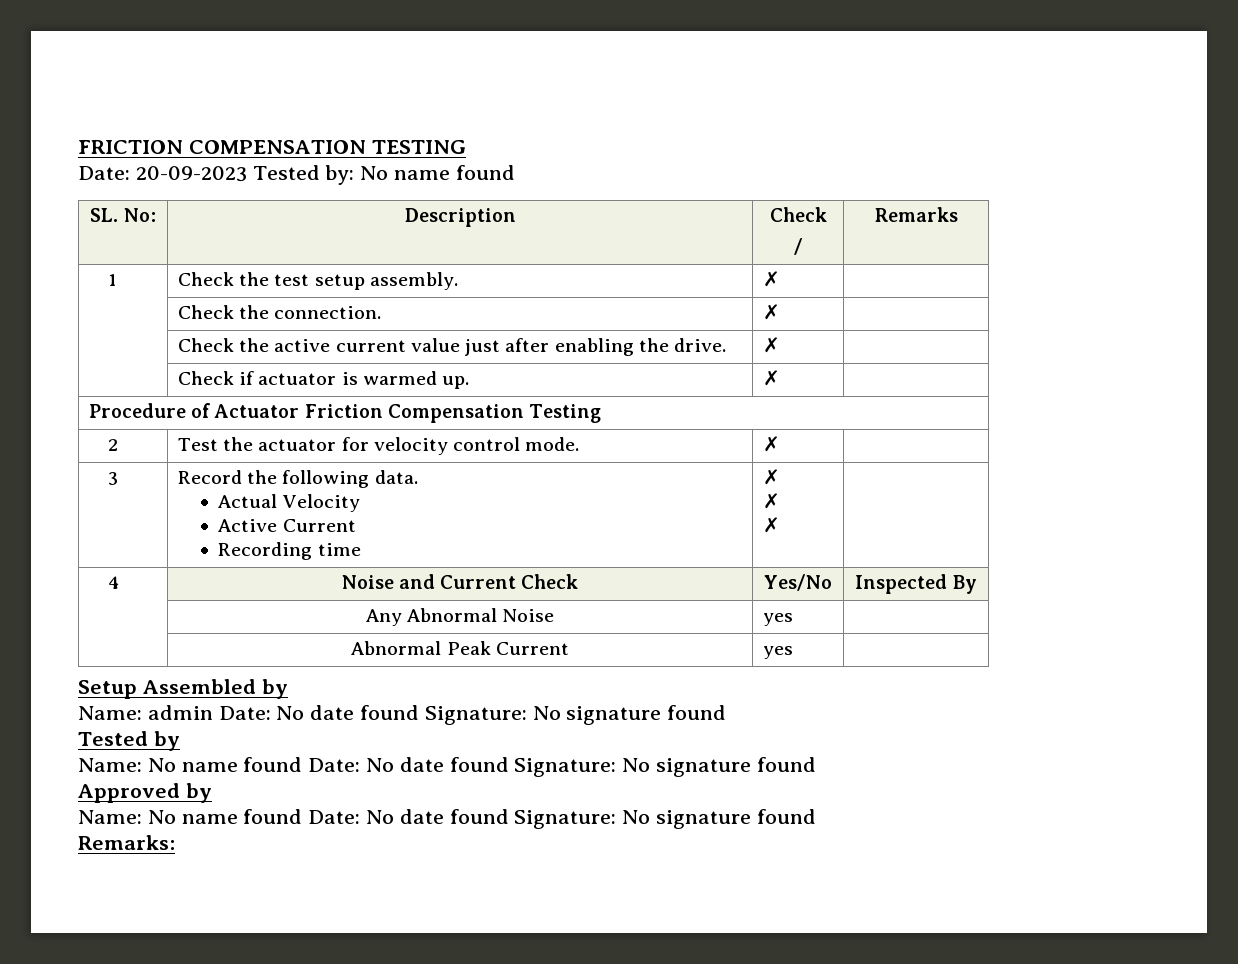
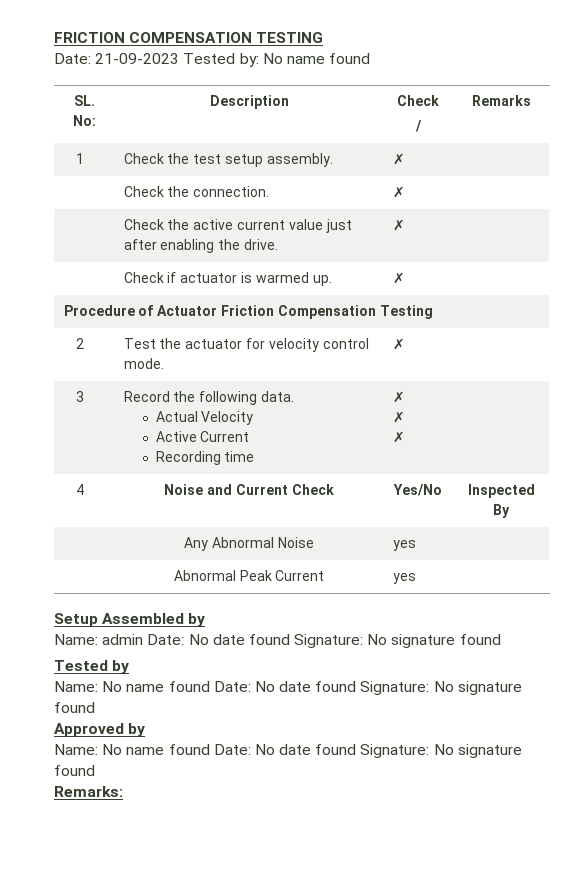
[135,166,247,182] 20-09-2023 -> [95,53,180,64] 21-09-2023

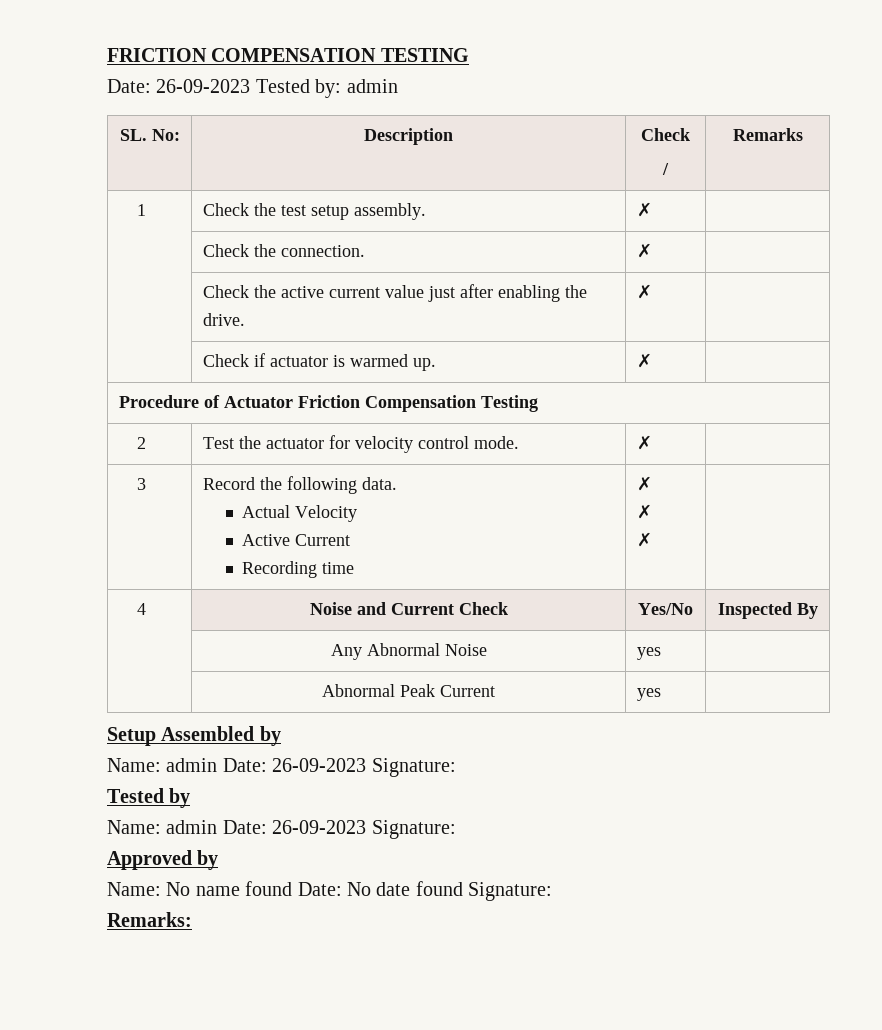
[95,53,180,64] 21-09-2023 -> [156,79,251,93] 26-09-2023
[262,53,371,64] No name found -> [346,79,398,93] admin
[188,634,501,648] [54,660,130,674] [54,681,522,695] [54,702,95,713] No date found Signature: No signature found // Tested by // Name: No name found Date: No date found Signature: No signature found -> [272,758,456,777] [107,788,191,808] [107,820,456,839] 26-09-2023 Signature: // Tested by // Name: admin Date: 26-09-2023 Signature:
[433,744,522,758] [54,765,95,776] No signature found -> (553, 891) none

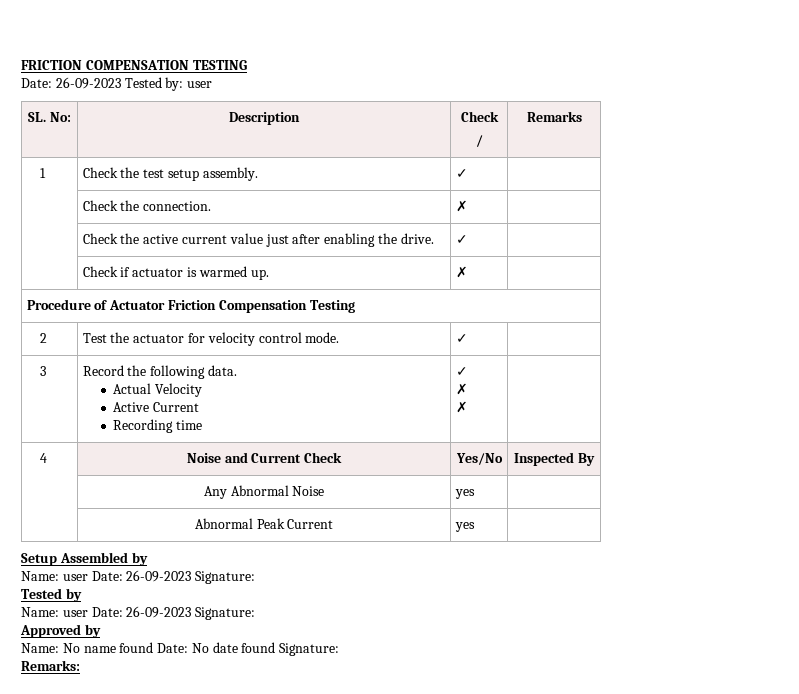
[346,79,398,93] admin -> [187,81,213,88] user
[637,202,653,217] ✗ -> [455,169,468,178] ✓
[637,284,653,299] ✗ -> [455,235,468,244] ✓
[637,435,653,450] ✗ -> [455,334,468,343] ✓
[637,476,653,491] ✗ -> [455,367,468,376] ✓
[166,758,218,772] admin -> [62,574,88,581] user
[166,820,218,834] admin -> [62,610,88,617] user

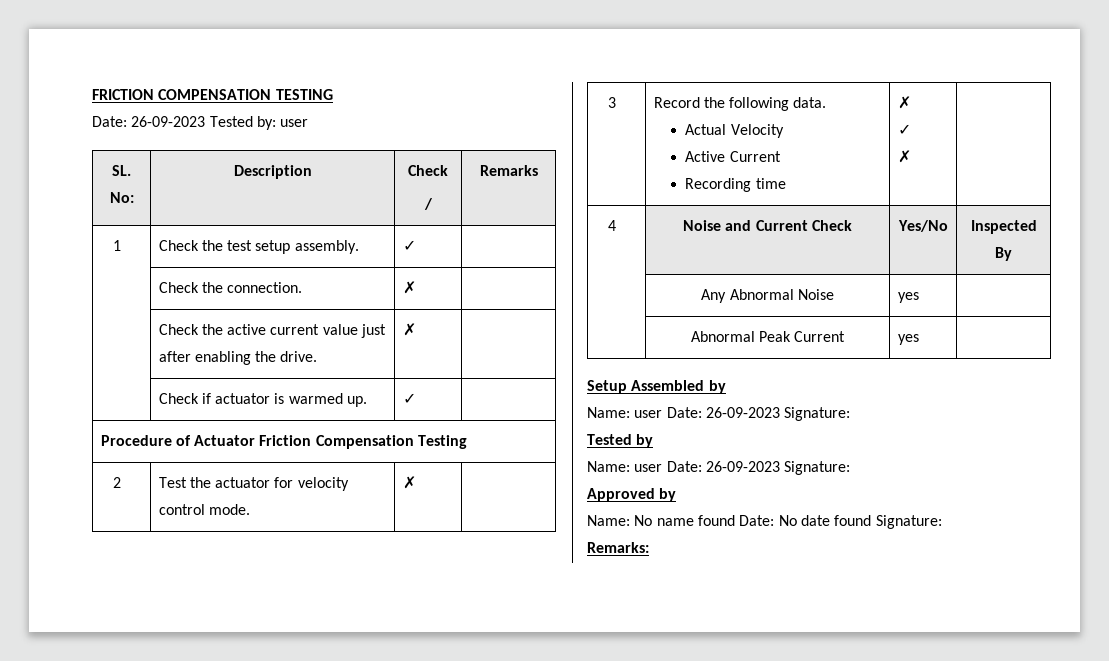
[455,235,468,244] ✓ -> [402,323,416,336] ✗
[455,266,468,278] ✗ -> [402,393,416,404] ✓
[455,334,468,343] ✓ -> [402,476,416,489] ✗
(202, 425) none -> [897,96,911,109] ✗ //
[455,401,468,413] // ✗ -> (911, 156) none

